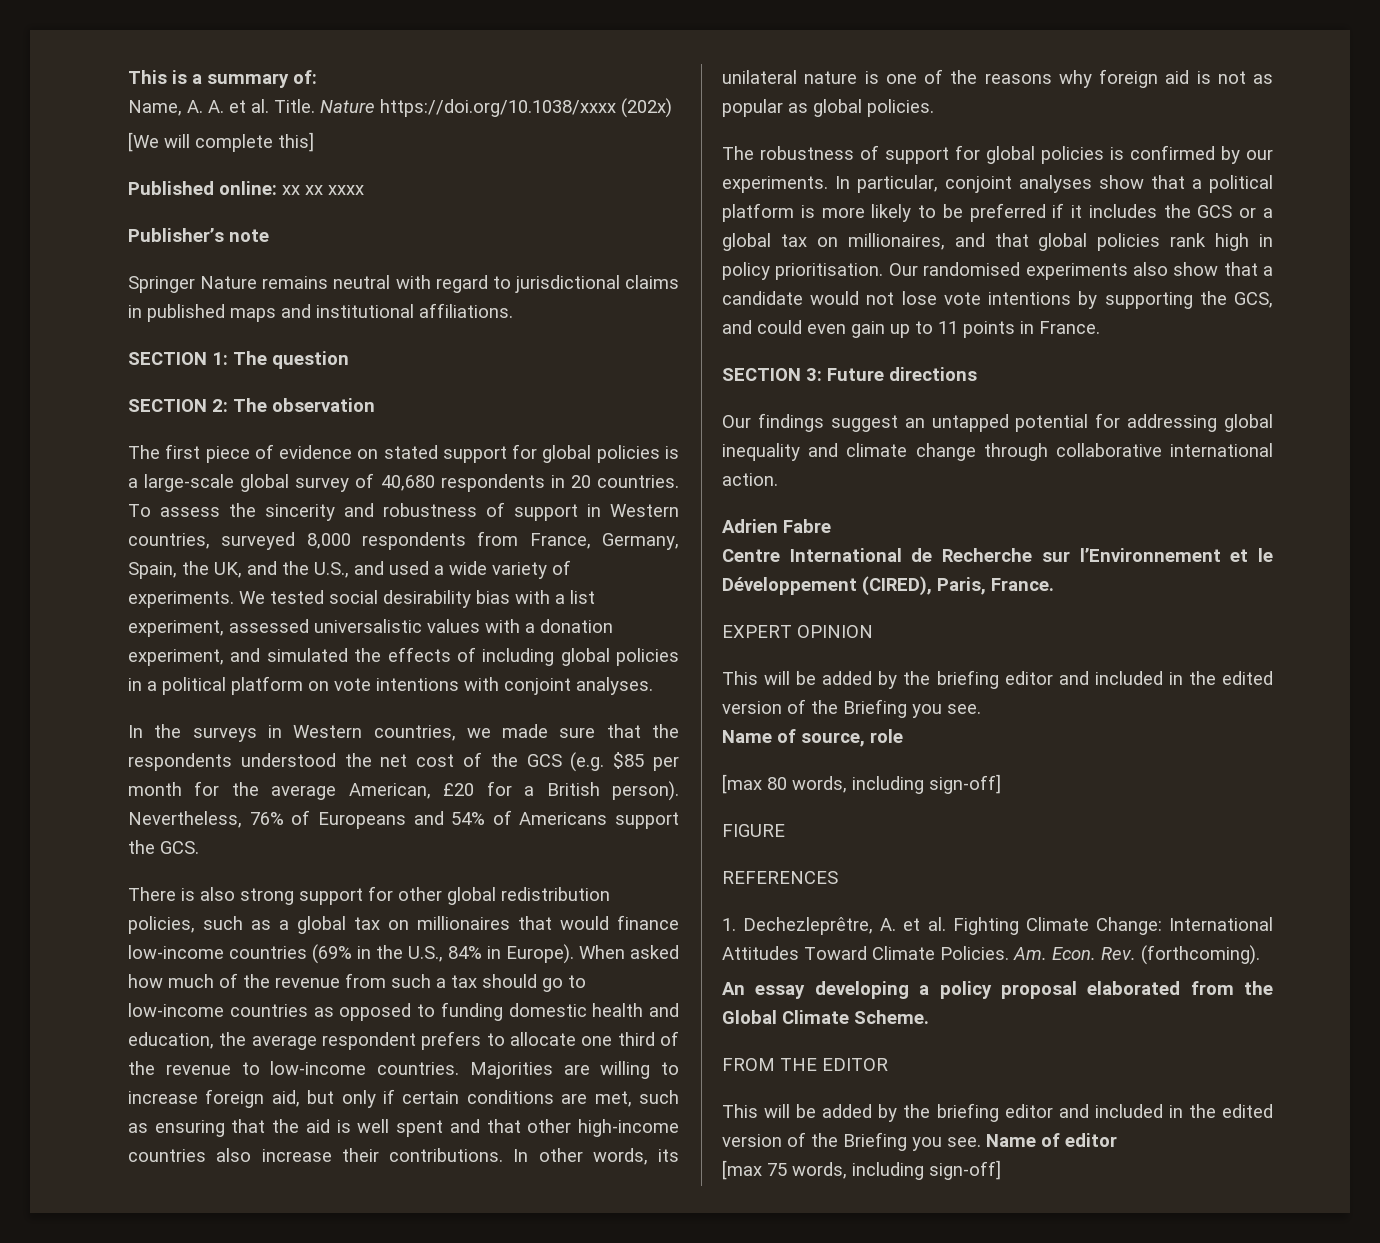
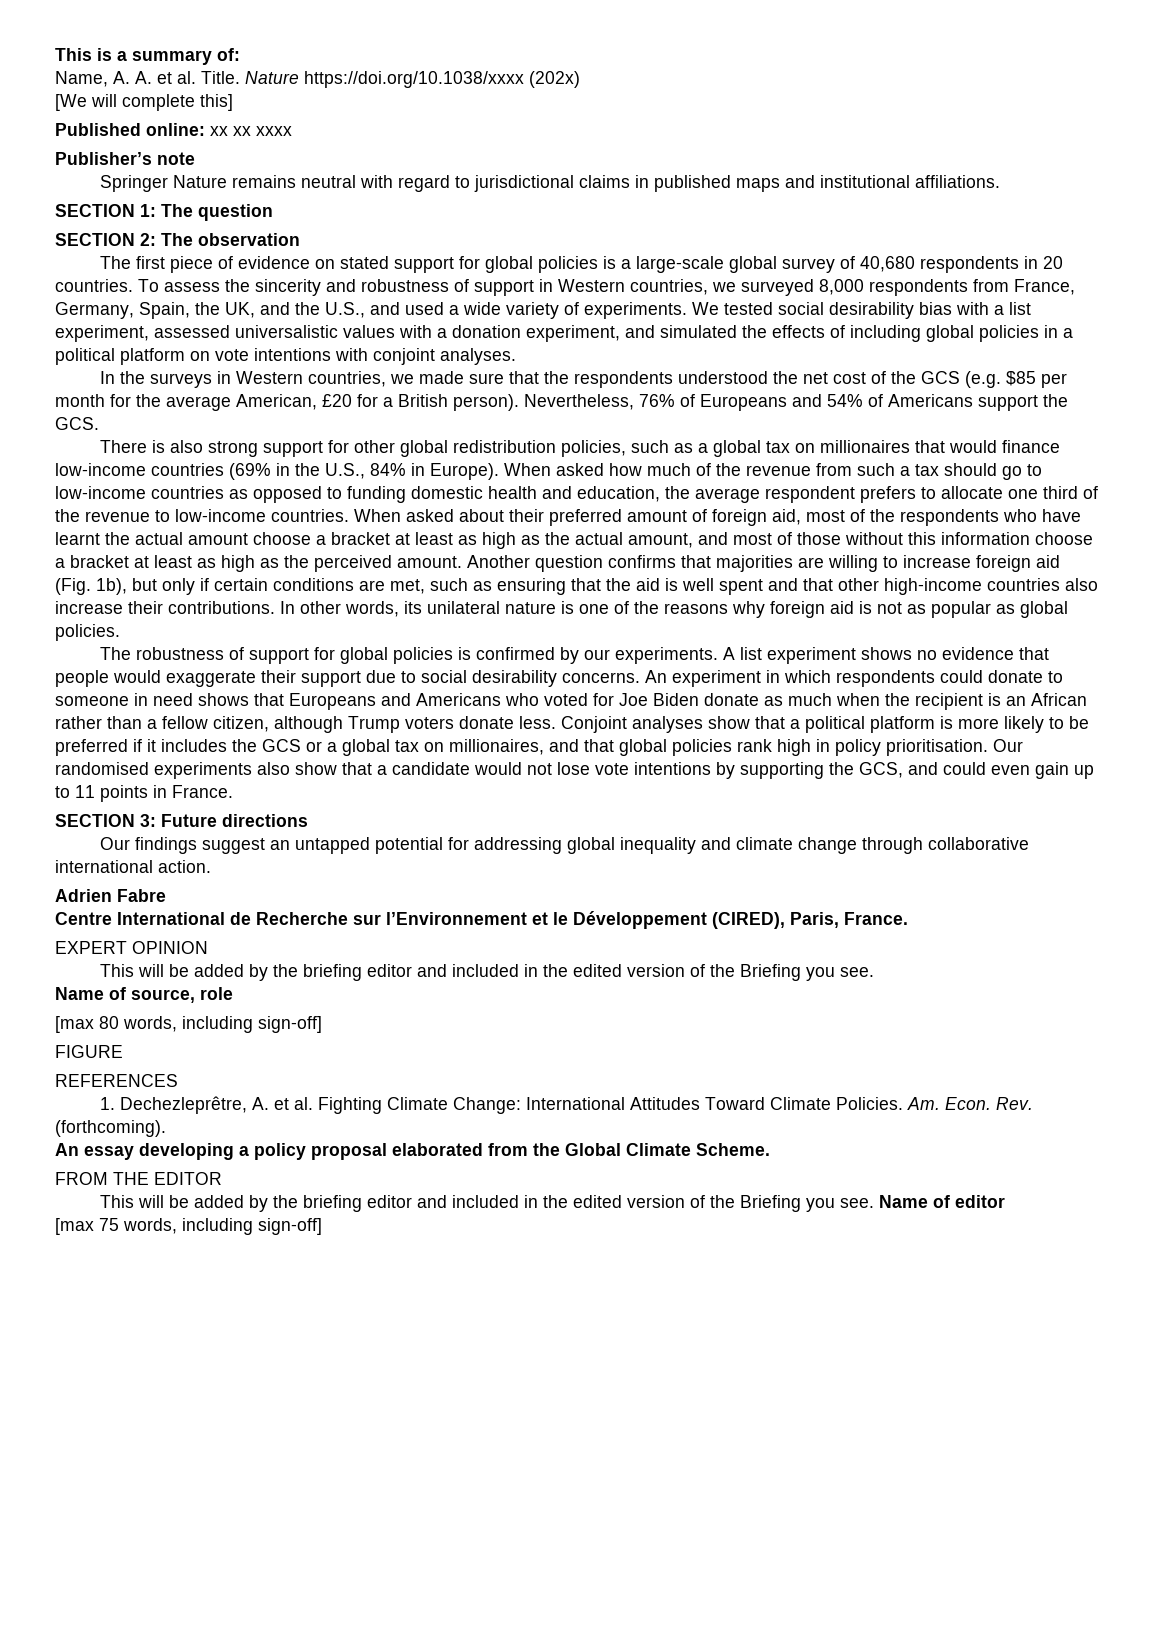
(210, 541) none -> [712,282,736,292] we
[469,1062,553,1079] Majorities -> [354,509,1081,526] [55,532,1093,549] [55,555,793,572] When asked about their preferred amount of foreign aid, most of the respondents who have learnt the actual amount choose a bracket at least as high as the actual amount, and most of those without this information choose a bracket at least as high as the perceived amount. Another question confirms that majorities
[271,1090,300,1107] aid, -> [1036,555,1060,568] [55,578,127,595] aid (Fig. 1b),
[835,175,1012,193] In particular, conjoint -> [723,647,1050,664] [55,670,1063,687] [55,693,1087,710] [55,716,627,733] A list experiment shows no evidence that people would exaggerate their support due to social desirability concerns. An experiment in which respondents could donate to someone in need shows that Europeans and Americans who voted for Joe Biden donate as much when the recipient is an African rather than a fellow citizen, although Trump voters donate less. Conjoint

